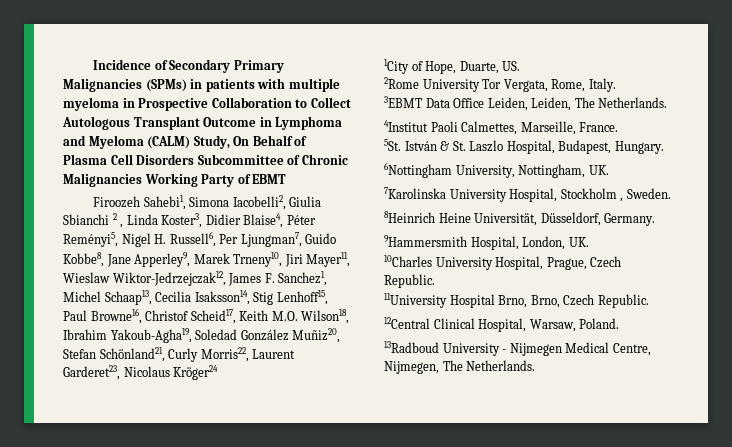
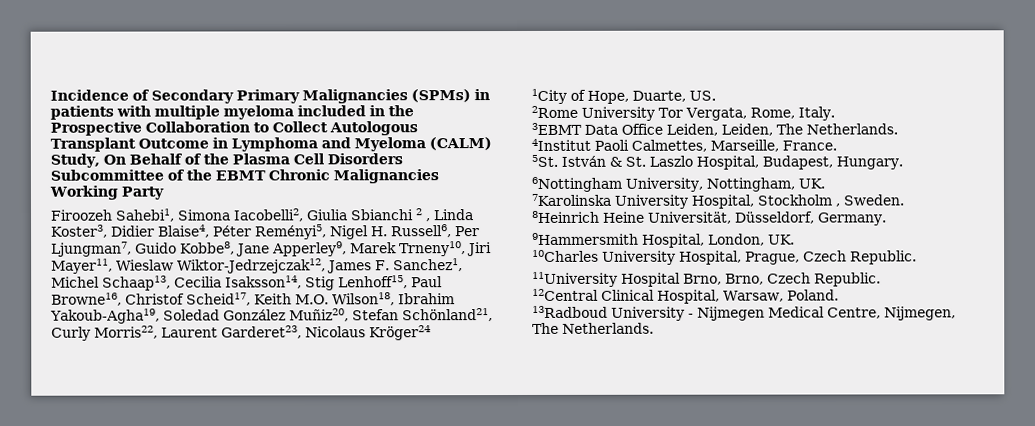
[122,98,135,108] in -> [297,105,414,117] included in the
(308, 141) none -> [202,153,229,165] the
(301, 160) none -> [186,169,266,181] the EBMT
[237,174,287,184] of EBMT -> (164, 193) none

